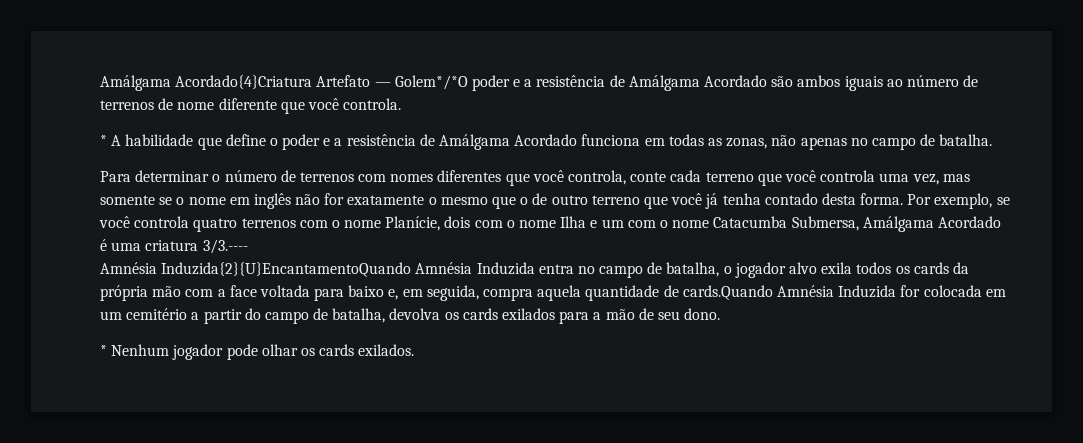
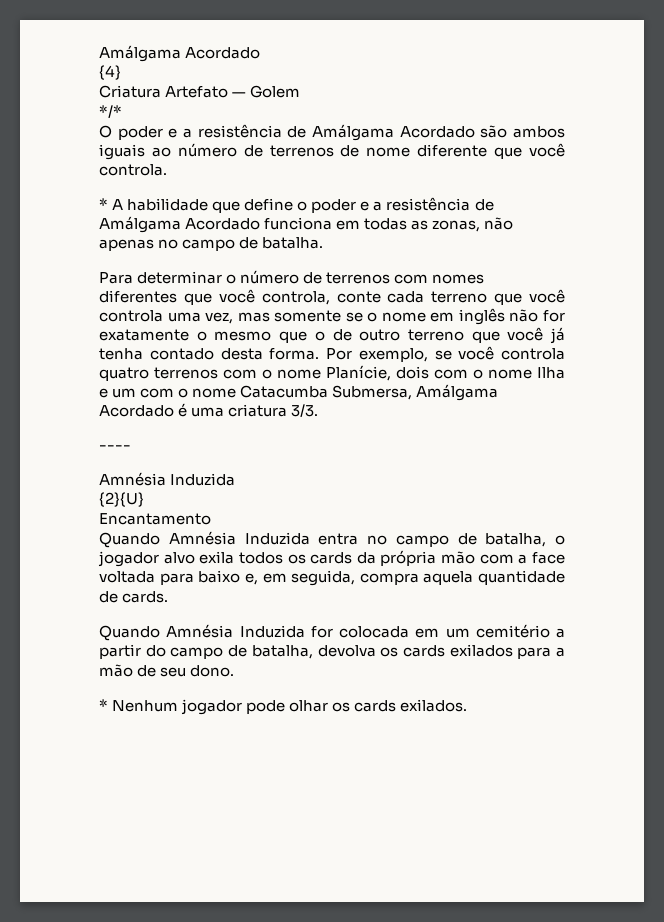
[100,75,468,91] Amálgama Acordado{4}Criatura Artefato — Golem*/*O -> [99,45,261,62] [99,65,121,80] [99,85,301,98] [99,105,122,118] [99,125,112,138] Amálgama Acordado // {4} // Criatura Artefato — Golem // */* // O
[202,239,248,254] [100,262,412,277] 3/3.---- // Amnésia Induzida{2}{U}EncantamentoQuando -> [291,404,319,417] [99,445,131,450] [99,472,236,486] [99,492,144,507] [99,513,211,525] [99,532,160,548] 3/3. // ---- // Amnésia Induzida // {2}{U} // Encantamento // Quando
[682,285,773,300] cards.Quando -> [122,591,169,603] [99,625,160,641] cards. // Quando

